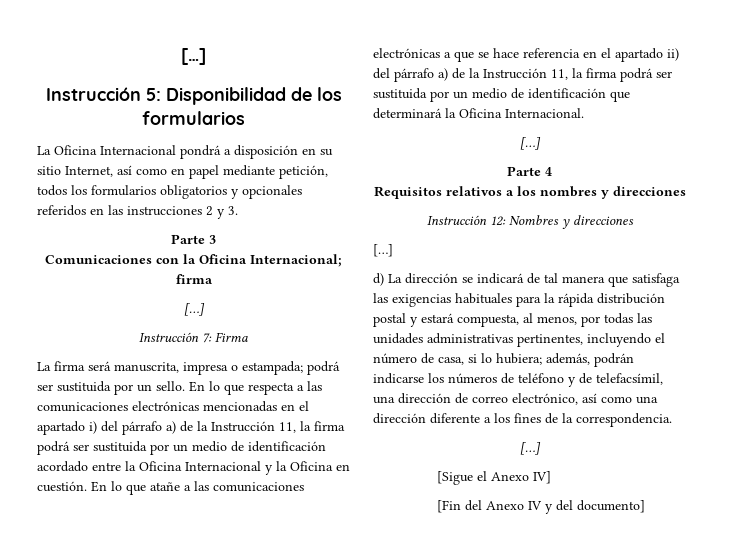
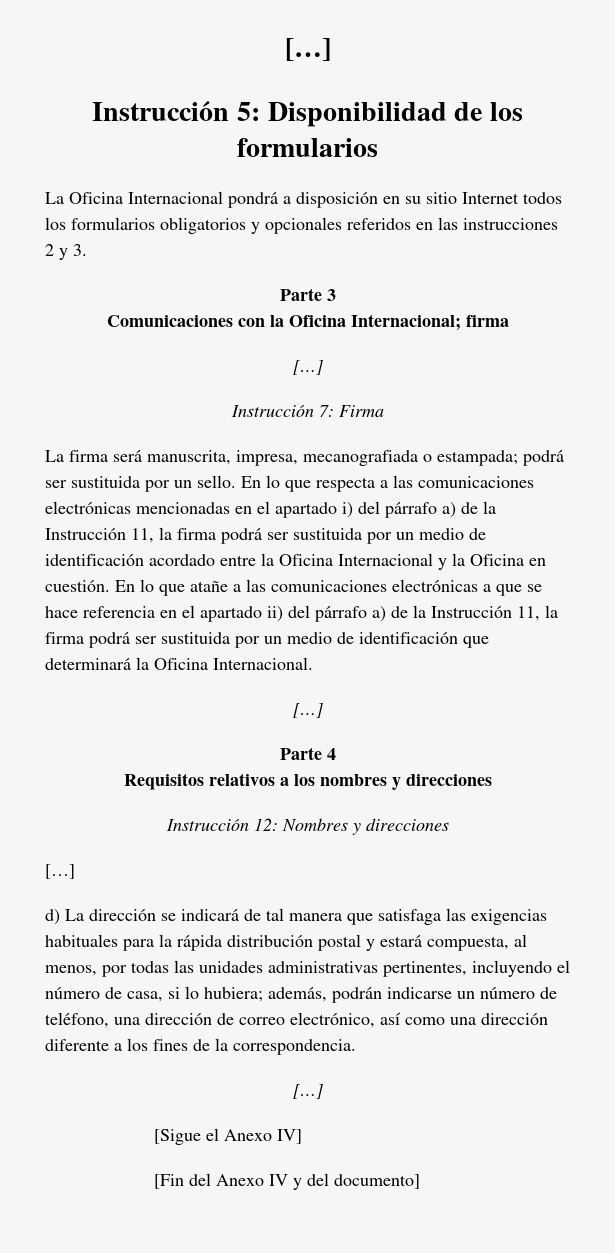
[65,165,328,179] Internet, así como en papel mediante petición, -> [462,192,519,204] Internet
[183,362,228,375] impresa -> [236,450,418,466] impresa, mecanografiada
[428,373,663,387] los números de teléfono y de telefacsímil, -> [457,987,557,999] [45,1012,109,1028] un número de teléfono,

